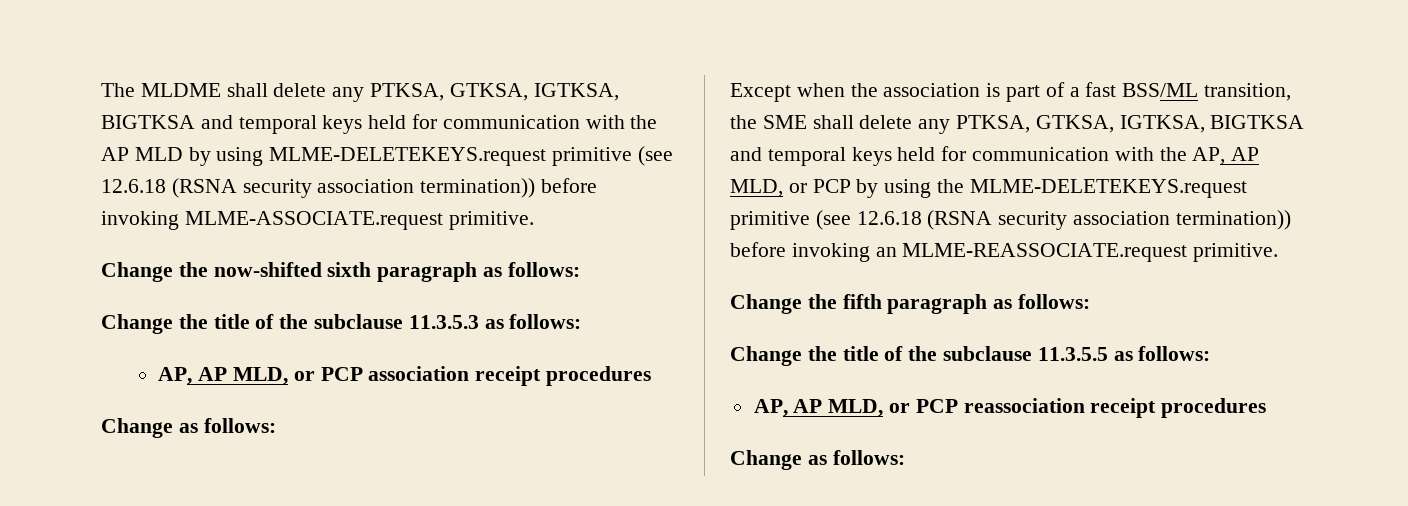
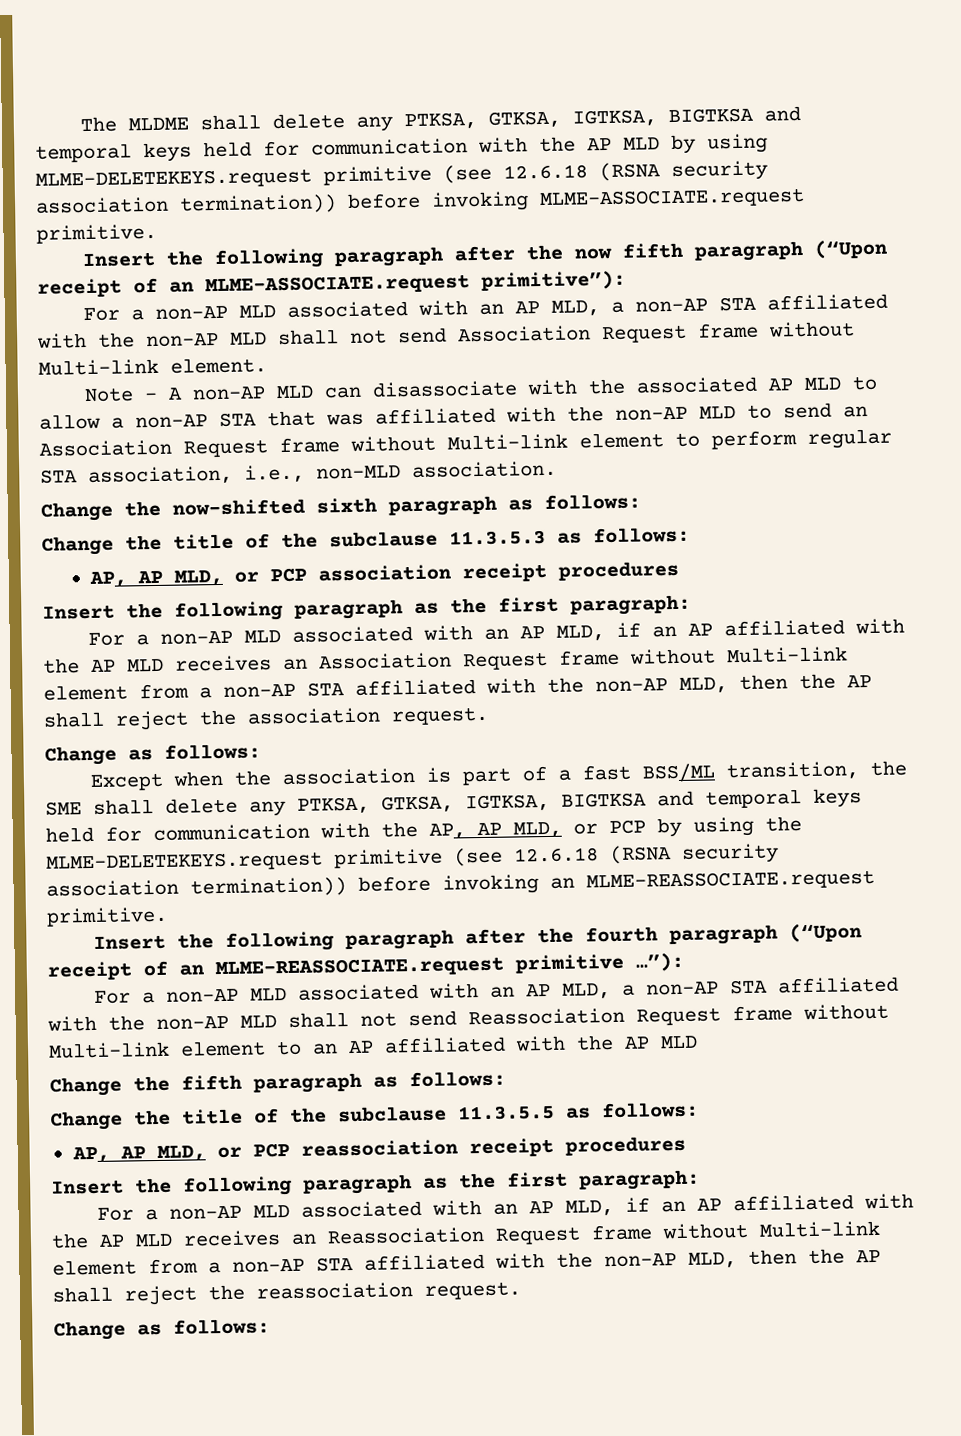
(534, 220) none -> [81,239,887,270] [37,270,626,298] [82,293,888,322] [37,321,855,349] [38,357,267,376] [83,375,878,403] [39,402,868,430] [39,428,892,458] [40,460,557,485] // Insert the following paragraph after the now fifth paragraph (“Upon receipt of an MLME-ASSOCIATE.request primitive”): // For a non-AP MLD associated with an AP MLD, a non-AP STA affiliated with the non-AP MLD shall not send Association Request frame without Multi-link element. // Note - A non-AP MLD can disassociate with the associated AP MLD to allow a non-AP STA that was affiliated with the non-AP MLD to send an Association Request frame without Multi-link element to perform regular STA association, i.e., non-MLD association.
(652, 376) none -> [42,594,691,622] [87,618,905,647] [43,646,848,674] [43,673,872,701] [43,706,489,731] // Insert the following paragraph as the first paragraph: // For a non-AP MLD associated with an AP MLD, if an AP affiliated with the AP MLD receives an Association Request frame without Multi-link element from a non-AP STA affiliated with the non-AP MLD, then the AP shall reject the association request.
(1279, 252) none -> [92,923,862,952] [47,952,684,981] [93,976,899,1004] [47,1003,889,1032] [48,1035,698,1059] // Insert the following paragraph after the fourth paragraph (“Upon receipt of an MLME-REASSOCIATE.request primitive …”): // For a non-AP MLD associated with an AP MLD, a non-AP STA affiliated with the non-AP MLD shall not send Reassociation Request frame without Multi-link element to an AP affiliated with the AP MLD
(1267, 408) none -> [51,1169,700,1197] [96,1193,914,1221] [51,1220,881,1249] [52,1248,881,1276] [52,1281,521,1306] // Insert the following paragraph as the first paragraph: // For a non-AP MLD associated with an AP MLD, if an AP affiliated with the AP MLD receives an Reassociation Request frame without Multi-link element from a non-AP STA affiliated with the non-AP MLD, then the AP shall reject the reassociation request.

